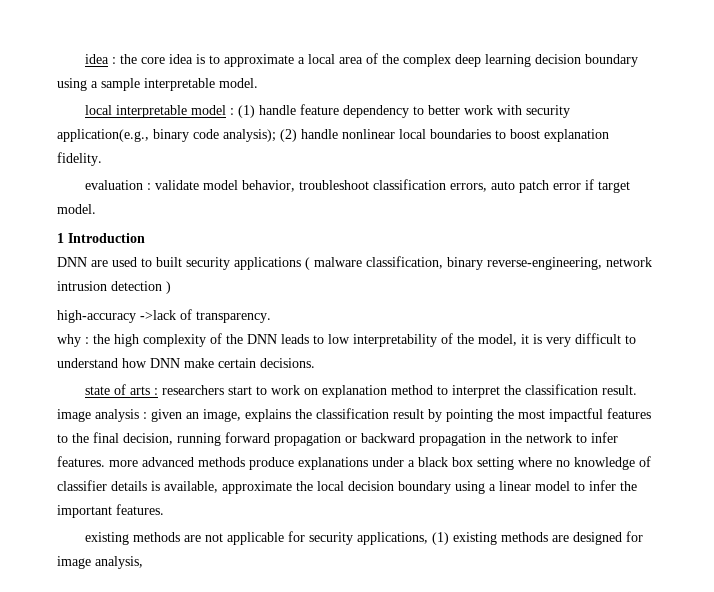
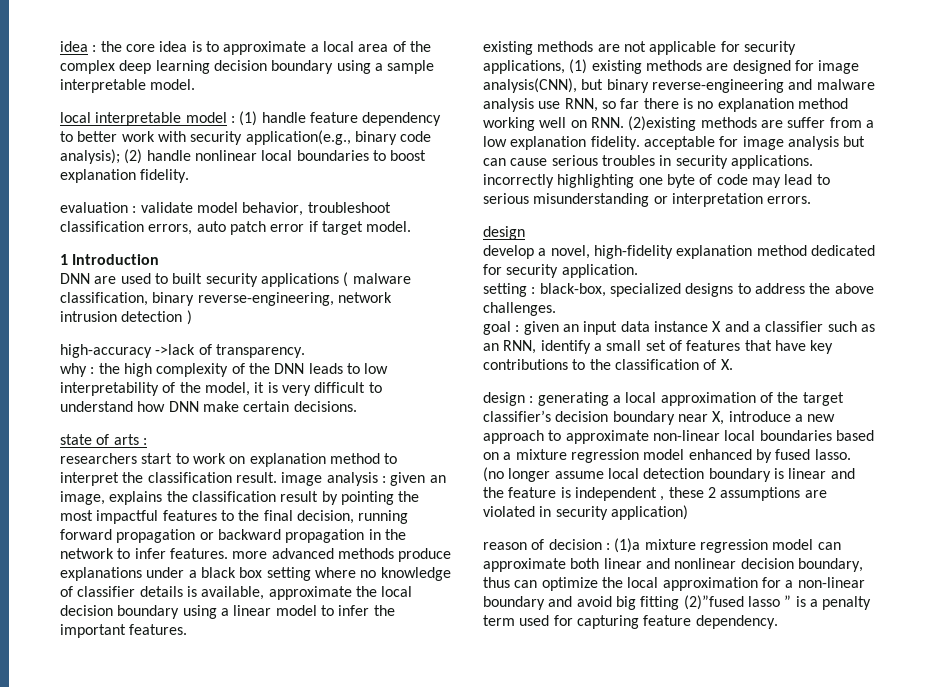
(158, 391) none -> (147, 441) //
[95,556,143,569] analysis, -> [483,78,875,93] [483,98,848,112] [483,116,874,131] [483,136,866,150] [483,155,813,169] [483,174,830,188] [483,193,812,207] [483,226,525,240] [483,245,875,259] [483,264,638,278] [483,283,874,297] [483,302,556,316] [483,321,875,335] [483,340,834,354] [483,359,733,370] [483,392,844,406] [483,410,836,425] [483,430,874,444] [483,449,851,463] [483,467,855,482] [483,487,827,501] [483,505,688,520] [483,538,841,553] [483,558,863,572] [483,577,865,591] [483,595,872,610] [483,615,778,629] analysis(CNN), but binary reverse-engineering and malware analysis use RNN, so far there is no explanation method working well on RNN. (2)existing methods are suffer from a low explanation fidelity. acceptable for image analysis but can cause serious troubles in security applications. incorrectly highlighting one byte of code may lead to serious misunderstanding or interpretation errors. // design // develop a novel, high-fidelity explanation method dedicated for security application. // setting : black-box, specialized designs to address the above challenges. // goal : given an input data instance X and a classifier such as an RNN, identify a small set of features that have key contributions to the classification of X. // design : generating a local approximation of the target classifier’s decision boundary near X, introduce a new approach to approximate non-linear local boundaries based on a mixture regression model enhanced by fused lasso. (no longer assume local detection boundary is linear and the feature is independent , these 2 assumptions are violated in security application) // reason of decision : (1)a mixture regression model can approximate both linear and nonlinear decision boundary, thus can optimize the local approximation for a non-linear boundary and avoid big fitting (2)”fused lasso ” is a penalty term used for capturing feature dependency.

